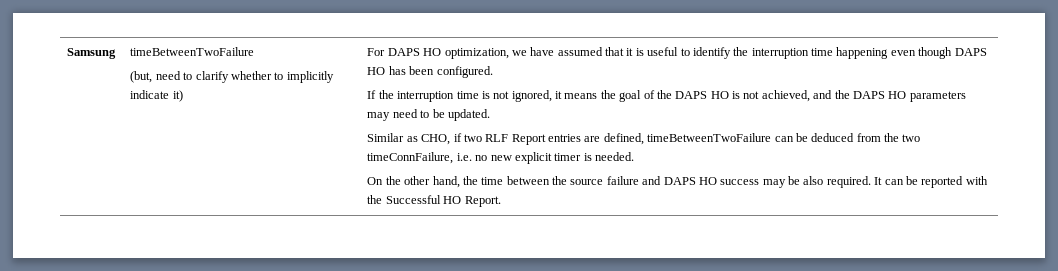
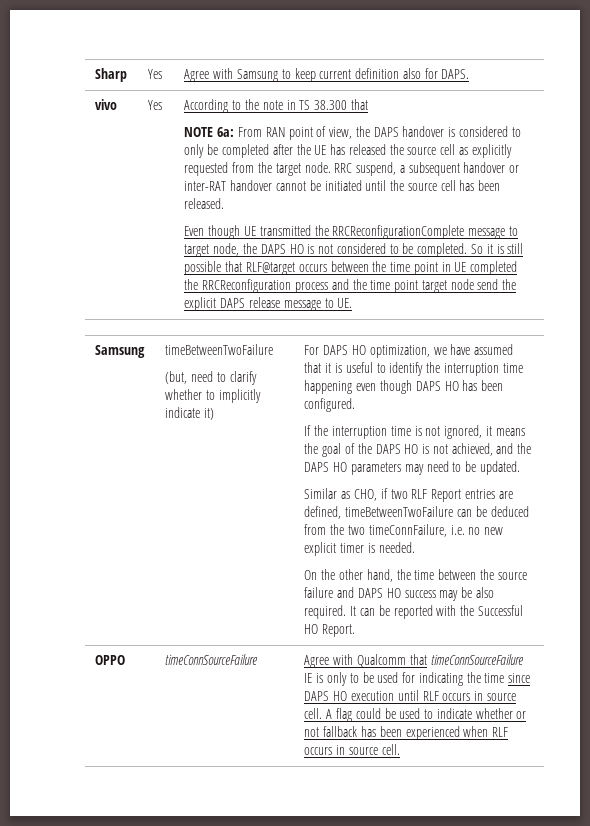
(67, 53) none -> [95,68,128,82] [148,69,163,79] [184,68,470,82] [95,99,118,110] [148,100,163,110] [184,99,368,113] [184,126,521,140] [184,144,512,158] [184,162,520,176] [184,180,501,191] [184,198,225,209] [184,225,518,239] [184,243,524,257] [184,261,518,275] [184,279,517,293] [184,297,353,311] Sharp | Yes | Agree with Samsung to keep current definition also for DAPS. // vivo | Yes | According to the note in TS 38.300 that // NOTE 6a: From RAN point of view, the DAPS handover is considered to only be completed after the UE has released the source cell as explicitly requested from the target node. RRC suspend, a subsequent handover or inter-RAT handover cannot be initiated until the source cell has been released. // Even though UE transmitted the RRCReconfigurationComplete message to target node, the DAPS HO is not considered to be completed. So it is still possible that RLF@target occurs between the time point in UE completed the RRCReconfiguration process and the time point target node send the explicit DAPS release message to UE. //
(501, 201) none -> [95,655,126,665] [165,654,259,665] [304,654,524,668] [304,672,531,686] [304,690,516,701] [304,708,527,722] [304,726,509,740] [304,744,400,755] // OPPO | timeConnSourceFailure | Agree with Qualcomm that timeConnSourceFailure IE is only to be used for indicating the time since DAPS HO execution until RLF occurs in source cell. A flag could be used to indicate whether or not fallback has been experienced when RLF occurs in source cell.

